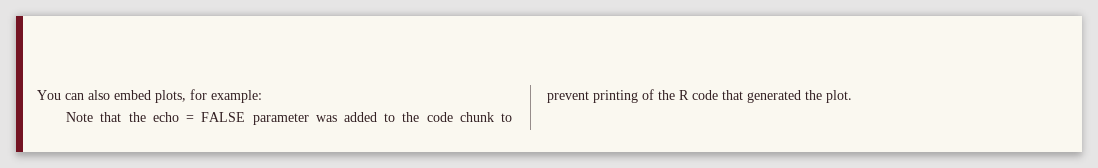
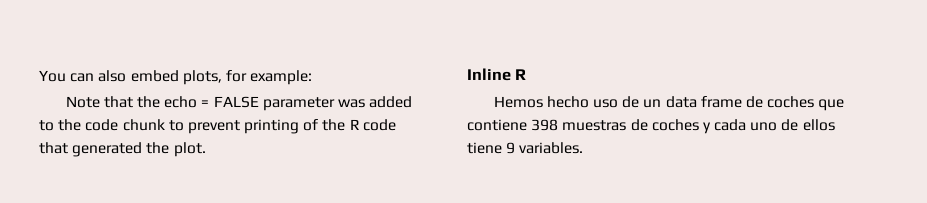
(852, 96) none -> [467,68,527,81] [493,96,845,111] [467,119,835,134] [467,142,584,154] // Inline R // Hemos hecho uso de un data frame de coches que contiene 398 muestras de coches y cada uno de ellos tiene 9 variables.

